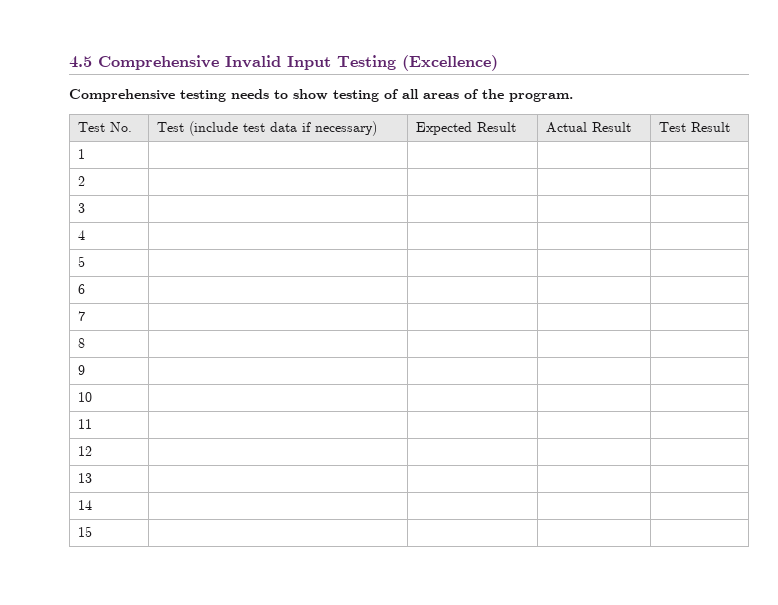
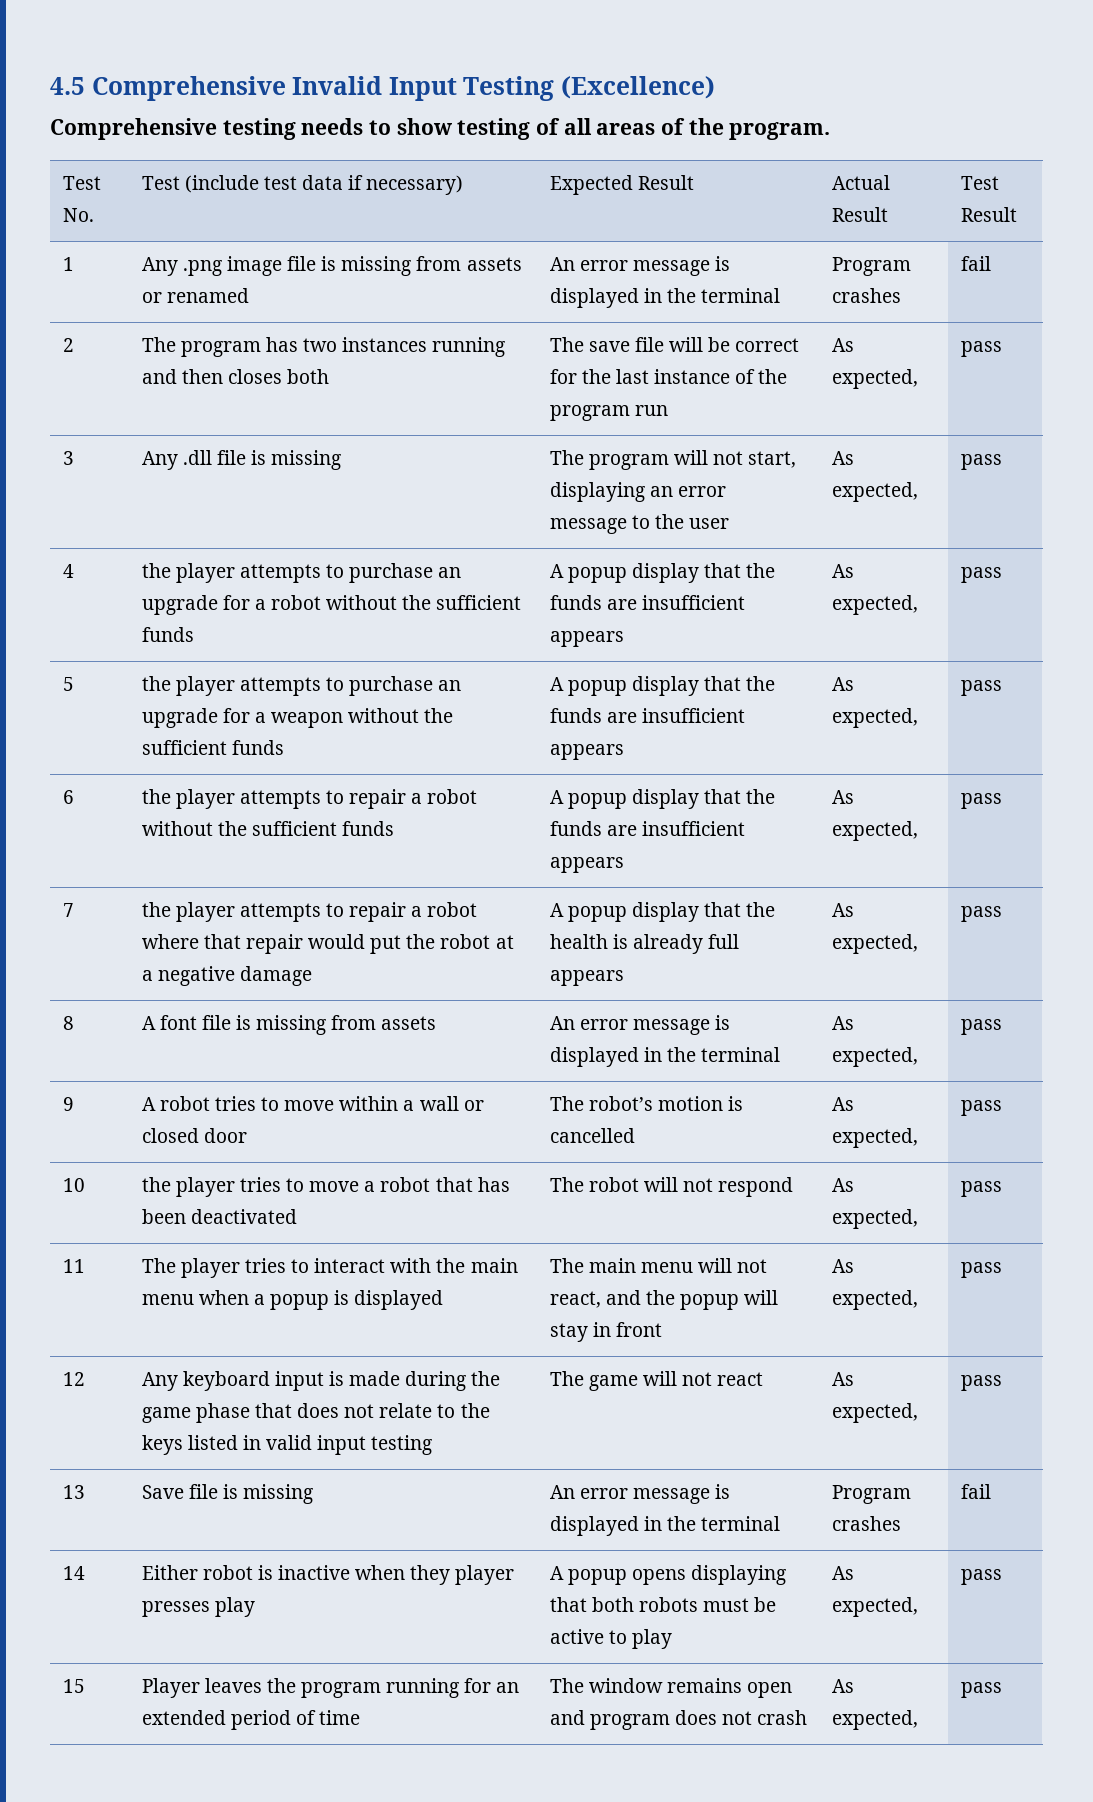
[77,176,85,186] [77,203,85,213] [77,230,85,240] [77,256,85,267] [77,284,85,294] [77,311,85,321] [77,338,85,348] [77,365,85,375] [77,392,92,402] [77,419,92,429] [77,446,92,456] [77,473,92,483] [77,500,92,510] [77,526,92,537] | | | // 2 | | | | // 3 | | | | // 4 | | | | // 5 | | | | // 6 | | | | // 7 | | | | // 8 | | | | // 9 | | | | // 10 | | | | // 11 | | | | // 12 | | | | // 13 | | | | // 14 | | | | // 15 | | | | -> [141,256,522,276] [141,288,249,303] [549,256,731,276] [549,288,781,308] [831,257,911,276] [831,288,901,303] [960,256,991,271] [62,338,74,352] [141,337,506,357] [141,369,330,384] [549,337,800,352] [549,369,788,384] [549,405,668,421] [831,338,854,352] [831,369,918,389] [960,341,1002,357] [62,451,74,465] [141,450,342,470] [549,450,797,470] [549,482,726,502] [549,514,730,534] [831,451,854,465] [831,482,918,502] [960,454,1002,470] [62,564,74,578] [141,563,462,583] [141,595,522,615] [141,627,194,642] [549,563,776,583] [549,595,745,610] [549,631,624,647] [831,564,854,578] [831,595,918,615] [960,567,1002,583] [62,677,74,691] [141,676,462,696] [141,708,454,728] [141,740,284,755] [549,676,776,696] [549,708,745,723] [549,744,624,760] [831,677,854,691] [831,708,918,728] [960,680,1002,696] [62,790,74,804] [141,789,478,809] [141,821,395,836] [549,789,776,809] [549,821,745,836] [549,857,624,873] [831,790,854,804] [831,821,918,841] [960,793,1002,809] [62,903,74,917] [141,902,478,922] [141,934,514,954] [141,966,312,986] [549,902,776,922] [549,934,740,954] [549,970,624,986] [831,903,854,917] [831,934,918,954] [960,906,1002,922] [62,1016,74,1030] [141,1015,437,1035] [549,1015,731,1035] [549,1047,781,1067] [831,1016,854,1030] [831,1047,918,1067] [960,1019,1002,1035] [62,1097,74,1111] [141,1096,484,1111] [141,1128,247,1143] [549,1096,744,1111] [549,1128,635,1143] [831,1097,854,1111] [831,1128,918,1148] [960,1100,1002,1116] [62,1178,85,1192] [141,1177,510,1197] [141,1209,297,1224] [549,1177,794,1197] [831,1178,854,1192] [831,1209,918,1229] [960,1181,1002,1197] [62,1259,85,1273] [141,1258,518,1278] [141,1290,444,1310] [549,1258,768,1273] [549,1290,779,1310] [549,1322,662,1342] [831,1259,854,1273] [831,1290,918,1310] [960,1262,1002,1278] [62,1372,85,1386] [141,1371,501,1391] [141,1403,490,1423] [141,1435,433,1455] [549,1371,764,1391] [831,1372,854,1386] [831,1403,918,1423] [960,1375,1002,1391] [62,1485,85,1499] [141,1484,314,1504] [549,1484,731,1504] [549,1516,781,1536] [831,1485,911,1504] [831,1516,901,1531] [960,1484,991,1499] [62,1566,85,1580] [141,1565,515,1585] [141,1597,255,1617] [549,1565,787,1585] [549,1597,777,1612] [549,1629,672,1649] [831,1566,854,1580] [831,1597,918,1617] [960,1569,1002,1585] [62,1679,85,1693] [141,1678,520,1698] [141,1710,361,1730] [549,1678,793,1698] [549,1710,808,1730] [831,1679,854,1693] [831,1710,918,1730] [960,1682,1002,1698] Any .png image file is missing from assets or renamed | An error message is displayed in the terminal | Program crashes | fail // 2 | The program has two instances running and then closes both | The save file will be correct for the last instance of the program run | As expected, | pass // 3 | Any .dll file is missing | The program will not start, displaying an error message to the user | As expected, | pass // 4 | the player attempts to purchase an upgrade for a robot without the sufficient funds | A popup display that the funds are insufficient appears | As expected, | pass // 5 | the player attempts to purchase an upgrade for a weapon without the sufficient funds | A popup display that the funds are insufficient appears | As expected, | pass // 6 | the player attempts to repair a robot without the sufficient funds | A popup display that the funds are insufficient appears | As expected, | pass // 7 | the player attempts to repair a robot where that repair would put the robot at a negative damage | A popup display that the health is already full appears | As expected, | pass // 8 | A font file is missing from assets | An error message is displayed in the terminal | As expected, | pass // 9 | A robot tries to move within a wall or closed door | The robot’s motion is cancelled | As expected, | pass // 10 | the player tries to move a robot that has been deactivated | The robot will not respond | As expected, | pass // 11 | The player tries to interact with the main menu when a popup is displayed | The main menu will not react, and the popup will stay in front | As expected, | pass // 12 | Any keyboard input is made during the game phase that does not relate to the keys listed in valid input testing | The game will not react | As expected, | pass // 13 | Save file is missing | An error message is displayed in the terminal | Program crashes | fail // 14 | Either robot is inactive when they player presses play | A popup opens displaying that both robots must be active to play | As expected, | pass // 15 | Player leaves the program running for an extended period of time | The window remains open and program does not crash | As expected, | pass

